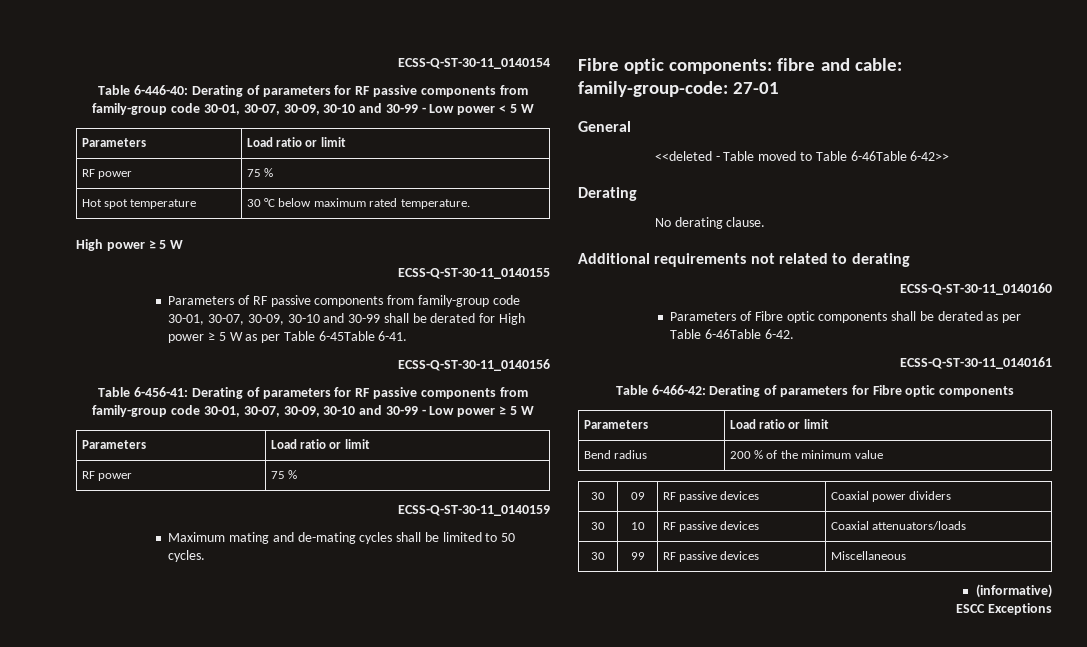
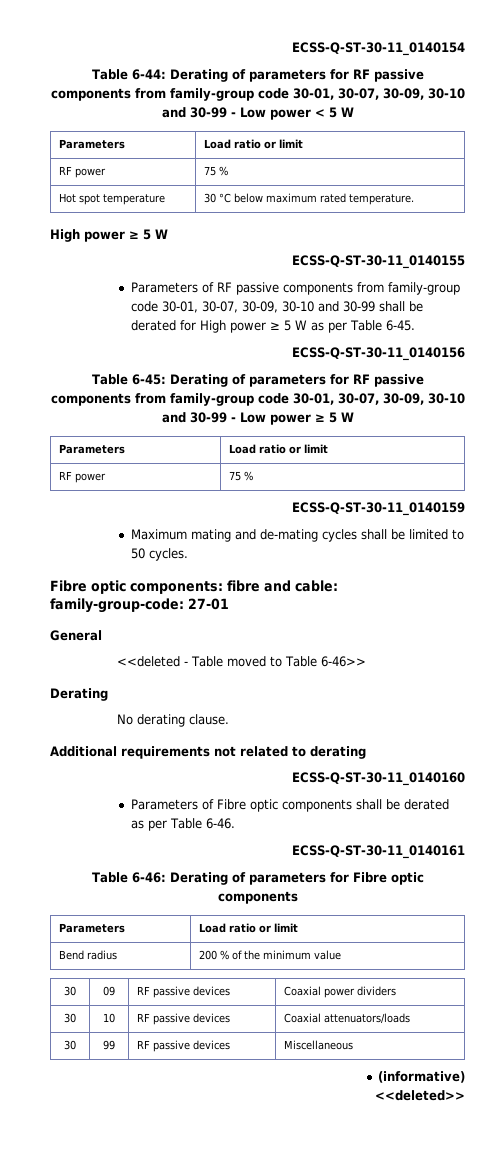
[134,85,189,95] 6-446-40: -> [131,69,166,80] 6-44:
[318,331,408,341] 6-45Table 6-41. -> [385,320,415,331] 6-45.
[134,387,189,397] 6-456-41: -> [131,374,166,385] 6-45:
[850,151,950,161] 6-46Table 6-42>> -> [320,656,366,667] 6-46>>
[704,329,794,339] 6-46Table 6-42. -> [205,818,235,829] 6-46.
[651,385,706,395] 6-466-42: -> [131,872,166,883] 6-46:
[956,603,1052,615] ESCC Exceptions -> [375,1090,465,1101] <<deleted>>

